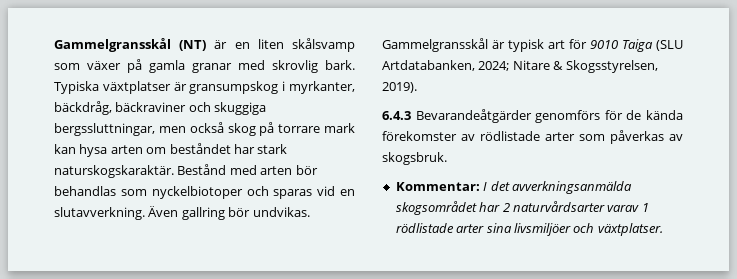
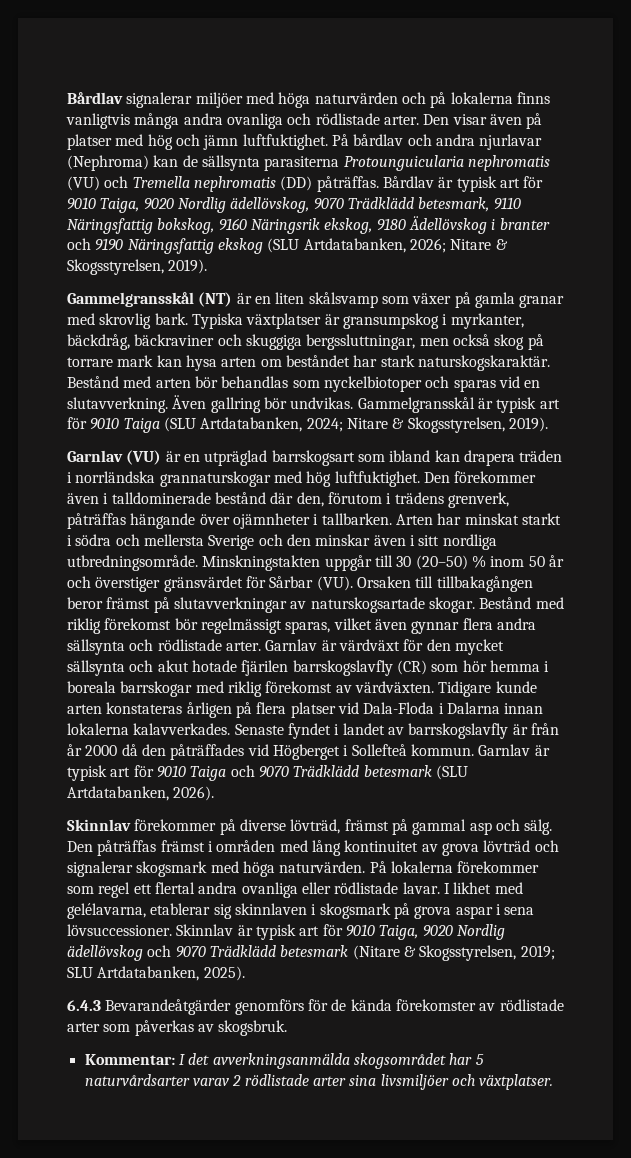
(54, 45) none -> [67,92,550,108] [66,113,543,129] [67,134,543,150] [67,155,550,171] [67,176,544,192] [67,197,521,213] [67,216,550,234] [67,238,508,254] [67,259,208,275] Bårdlav signalerar miljöer med höga naturvärden och på lokalerna finns vanligtvis många andra ovanliga och rödlistade arter. Den visar även på platser med hög och jämn luftfuktighet. På bårdlav och andra njurlavar (Nephroma) kan de sällsynta parasiterna Protounguicularia nephromatis (VU) och Tremella nephromatis (DD) påträffas. Bårdlav är typisk art för 9010 Taiga, 9020 Nordlig ädellövskog, 9070 Trädklädd betesmark, 9110 Näringsfattig bokskog, 9160 Näringsrik ekskog, 9180 Ädellövskog i branter och 9190 Näringsfattig ekskog (SLU Artdatabanken, 2026; Nitare & Skogsstyrelsen, 2019). //
(417, 87) none -> [67,450,563,466] [67,471,537,487] [67,492,509,508] [67,513,561,529] [67,534,497,550] [67,555,564,571] [67,576,533,592] [67,597,564,613] [67,618,536,634] [67,639,504,655] [67,660,550,676] [67,681,537,697] [67,702,544,718] [67,723,559,739] [67,744,550,760] [67,765,468,781] [67,786,215,801] [67,819,553,835] [67,840,559,856] [67,861,540,877] [67,882,523,898] [67,903,535,919] [67,924,505,940] [67,945,555,961] [67,966,245,981] // Garnlav (VU) är en utpräglad barrskogsart som ibland kan drapera träden i norrländska grannaturskogar med hög luftfuktighet. Den förekommer även i talldominerade bestånd där den, förutom i trädens grenverk, påträffas hängande över ojämnheter i tallbarken. Arten har minskat starkt i södra och mellersta Sverige och den minskar även i sitt nordliga utbredningsområde. Minskningstakten uppgår till 30 (20–50) % inom 50 år och överstiger gränsvärdet för Sårbar (VU). Orsaken till tillbakagången beror främst på slutavverkningar av naturskogsartade skogar. Bestånd med riklig förekomst bör regelmässigt sparas, vilket även gynnar flera andra sällsynta och rödlistade arter. Garnlav är värdväxt för den mycket sällsynta och akut hotade fjärilen barrskogslavfly (CR) som hör hemma i boreala barrskogar med riklig förekomst av värdväxten. Tidigare kunde arten konstateras årligen på flera platser vid Dala-Floda i Dalarna innan lokalerna kalavverkades. Senaste fyndet i landet av barrskogslavfly är från år 2000 då den påträffades vid Högberget i Sollefteå kommun. Garnlav är typisk art för 9010 Taiga och 9070 Trädklädd betesmark (SLU Artdatabanken, 2026). // Skinnlav förekommer på diverse lövträd, främst på gammal asp och sälg. Den påträffas främst i områden med lång kontinuitet av grova lövträd och signalerar skogsmark med höga naturvärden. På lokalerna förekommer som regel ett flertal andra ovanliga eller rödlistade lavar. I likhet med gelélavarna, etablerar sig skinnlaven i skogsmark på grova aspar i sena lövsuccessioner. Skinnlav är typisk art för 9010 Taiga, 9020 Nordlig ädellövskog och 9070 Trädklädd betesmark (Nitare & Skogsstyrelsen, 2019; SLU Artdatabanken, 2025).
[502,203,510,212] 2 -> [475,1054,484,1065] 5
[641,203,649,212] 1 -> [232,1075,242,1086] 2

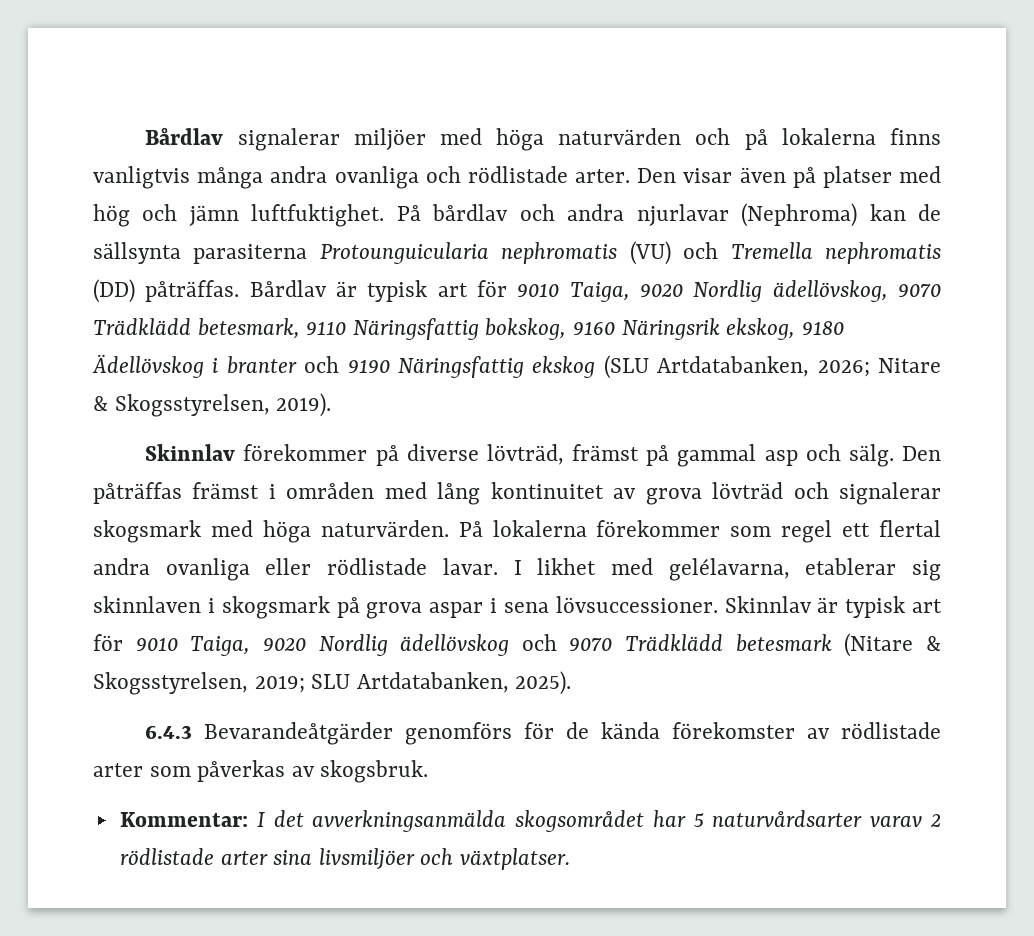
[67,292,565,308] [67,313,524,329] [67,334,544,350] [67,355,550,371] [67,376,541,392] [67,395,560,413] [67,417,548,433] [67,450,563,466] [67,471,537,487] [67,492,509,508] [67,513,561,529] [67,534,497,550] [67,555,564,571] [67,576,533,592] [67,597,564,613] [67,618,536,634] [67,639,504,655] [67,660,550,676] [67,681,537,697] [67,702,544,718] [67,723,559,739] [67,744,550,760] [67,765,468,781] [67,786,215,801] // Gammelgransskål (NT) är en liten skålsvamp som växer på gamla granar med skrovlig bark. Typiska växtplatser är gransumpskog i myrkanter, bäckdråg, bäckraviner och skuggiga bergssluttningar, men också skog på torrare mark kan hysa arten om beståndet har stark naturskogskaraktär. Bestånd med arten bör behandlas som nyckelbiotoper och sparas vid en slutavverkning. Även gallring bör undvikas. Gammelgransskål är typisk art för 9010 Taiga (SLU Artdatabanken, 2024; Nitare & Skogsstyrelsen, 2019). // Garnlav (VU) är en utpräglad barrskogsart som ibland kan drapera träden i norrländska grannaturskogar med hög luftfuktighet. Den förekommer även i talldominerade bestånd där den, förutom i trädens grenverk, påträffas hängande över ojämnheter i tallbarken. Arten har minskat starkt i södra och mellersta Sverige och den minskar även i sitt nordliga utbredningsområde. Minskningstakten uppgår till 30 (20–50) % inom 50 år och överstiger gränsvärdet för Sårbar (VU). Orsaken till tillbakagången beror främst på slutavverkningar av naturskogsartade skogar. Bestånd med riklig förekomst bör regelmässigt sparas, vilket även gynnar flera andra sällsynta och rödlistade arter. Garnlav är värdväxt för den mycket sällsynta och akut hotade fjärilen barrskogslavfly (CR) som hör hemma i boreala barrskogar med riklig förekomst av värdväxten. Tidigare kunde arten konstateras årligen på flera platser vid Dala-Floda i Dalarna innan lokalerna kalavverkades. Senaste fyndet i landet av barrskogslavfly är från år 2000 då den påträffades vid Högberget i Sollefteå kommun. Garnlav är typisk art för 9010 Taiga och 9070 Trädklädd betesmark (SLU Artdatabanken, 2026). -> (332, 405) none

